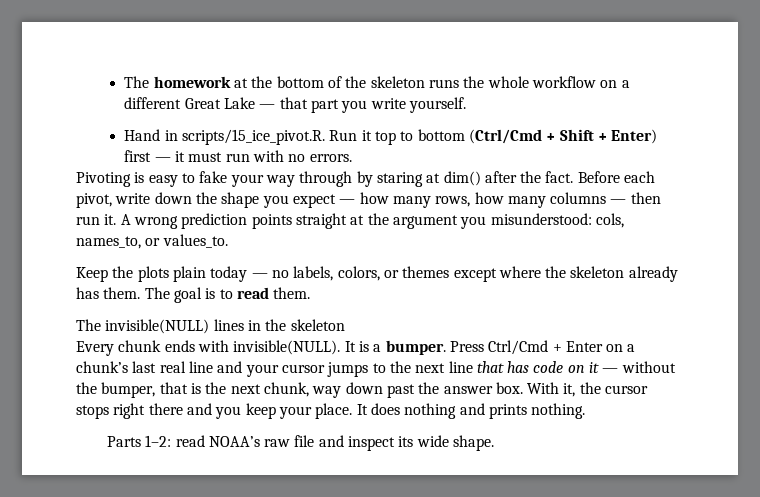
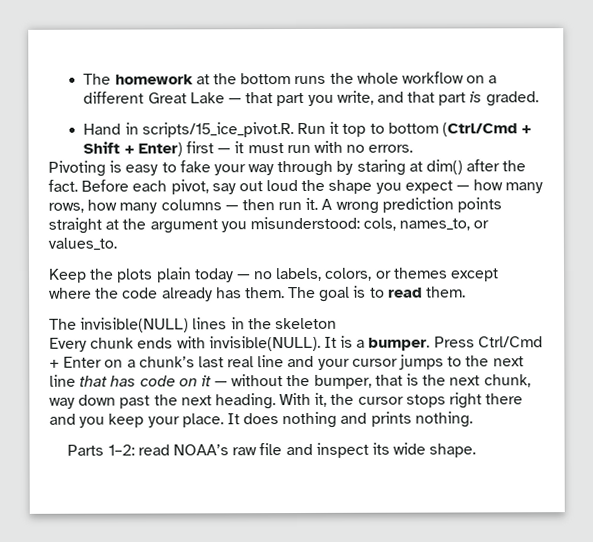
[328,76,425,88] of the skeleton -> (292, 79) none
[370,97,467,113] write yourself. -> [336,90,539,107] write, and that part is graded.
[115,192,192,204] write down -> [211,179,299,195] say out loud
[570,266,625,278] skeleton -> [122,287,159,299] code
[443,382,523,394] answer box. -> [180,393,276,410] next heading.

